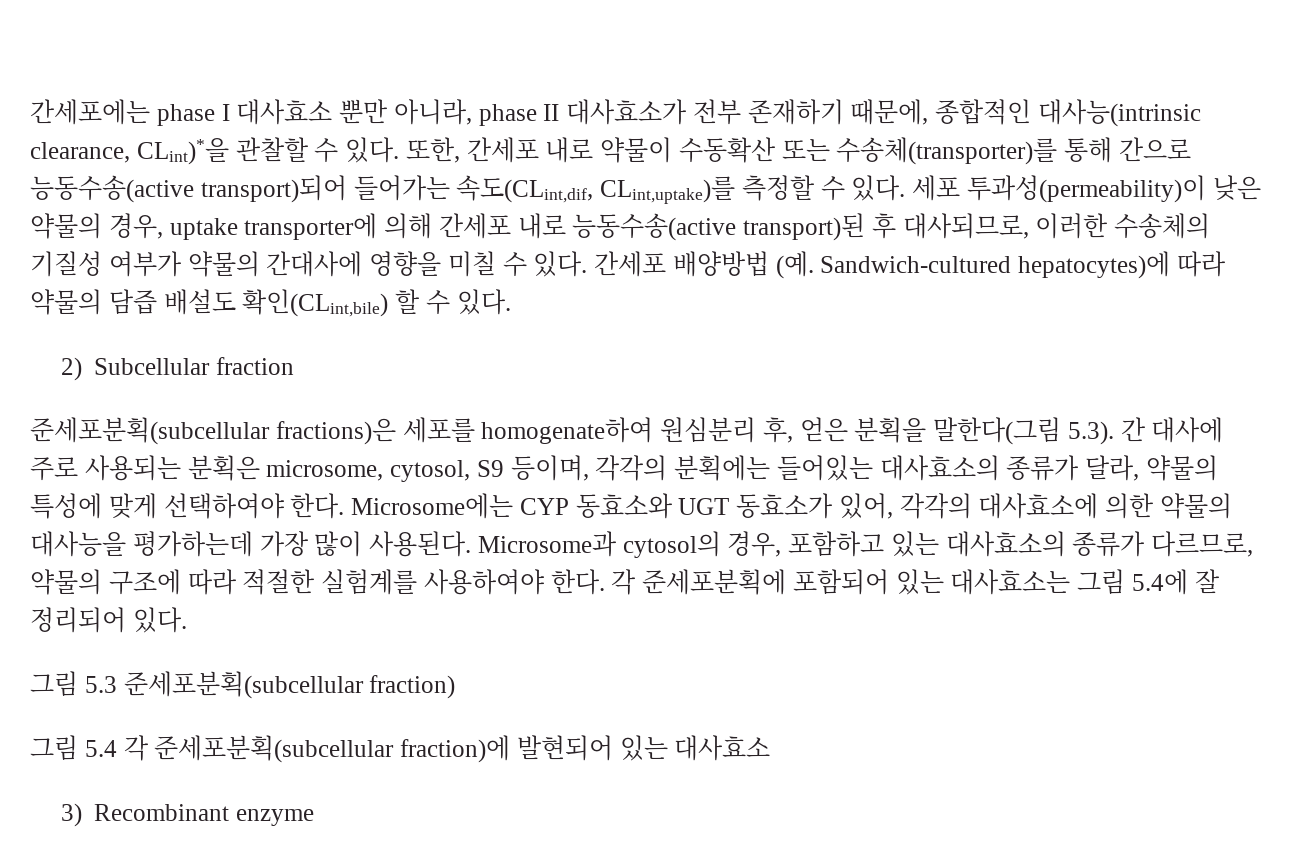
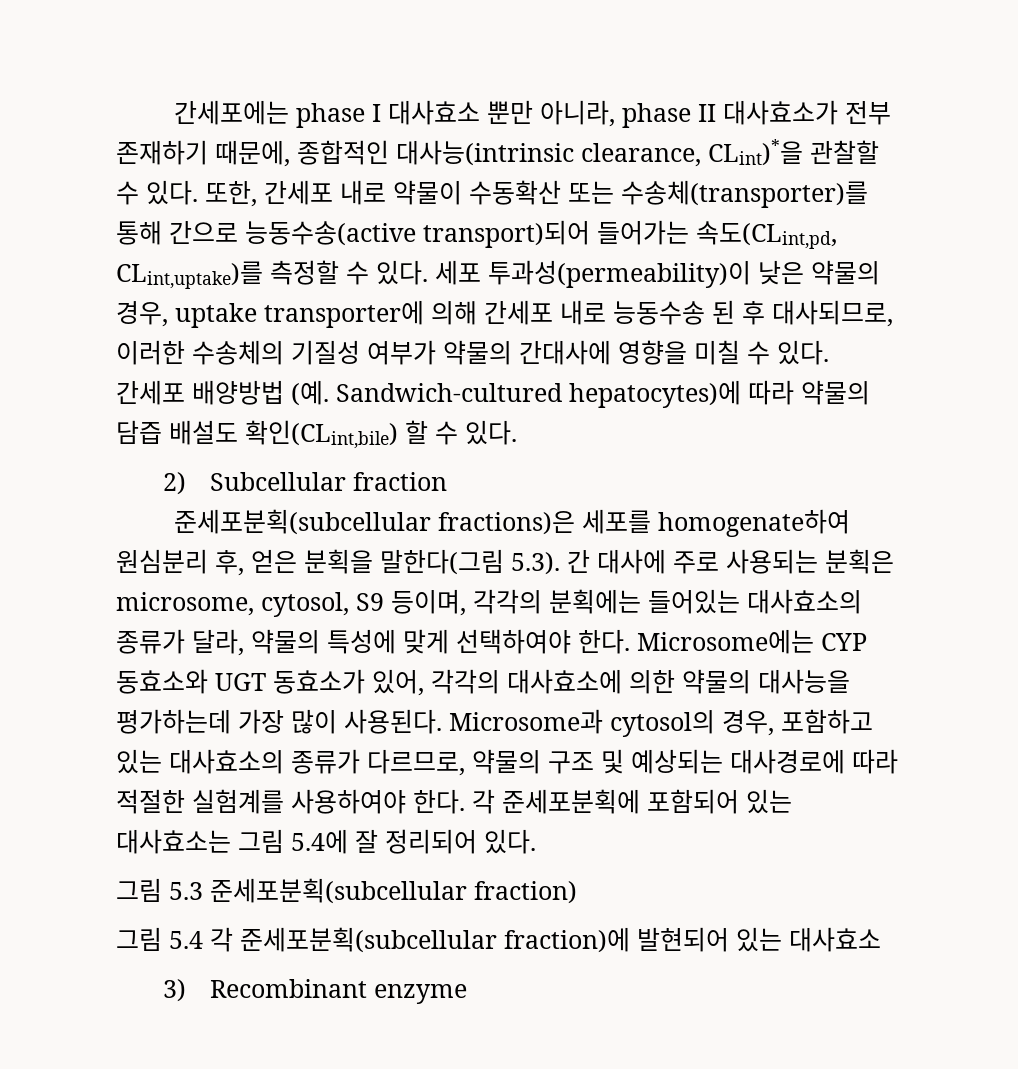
[456,175,594,203] 속도(CLint,dif, -> [696,221,837,249] 속도(CLint,pd,
[572,213,865,241] 능동수송(active transport)된 -> [613,300,735,325] 능동수송 된
[108,569,181,595] 구조에 -> [548,749,845,774] 구조 및 예상되는 대사경로에

